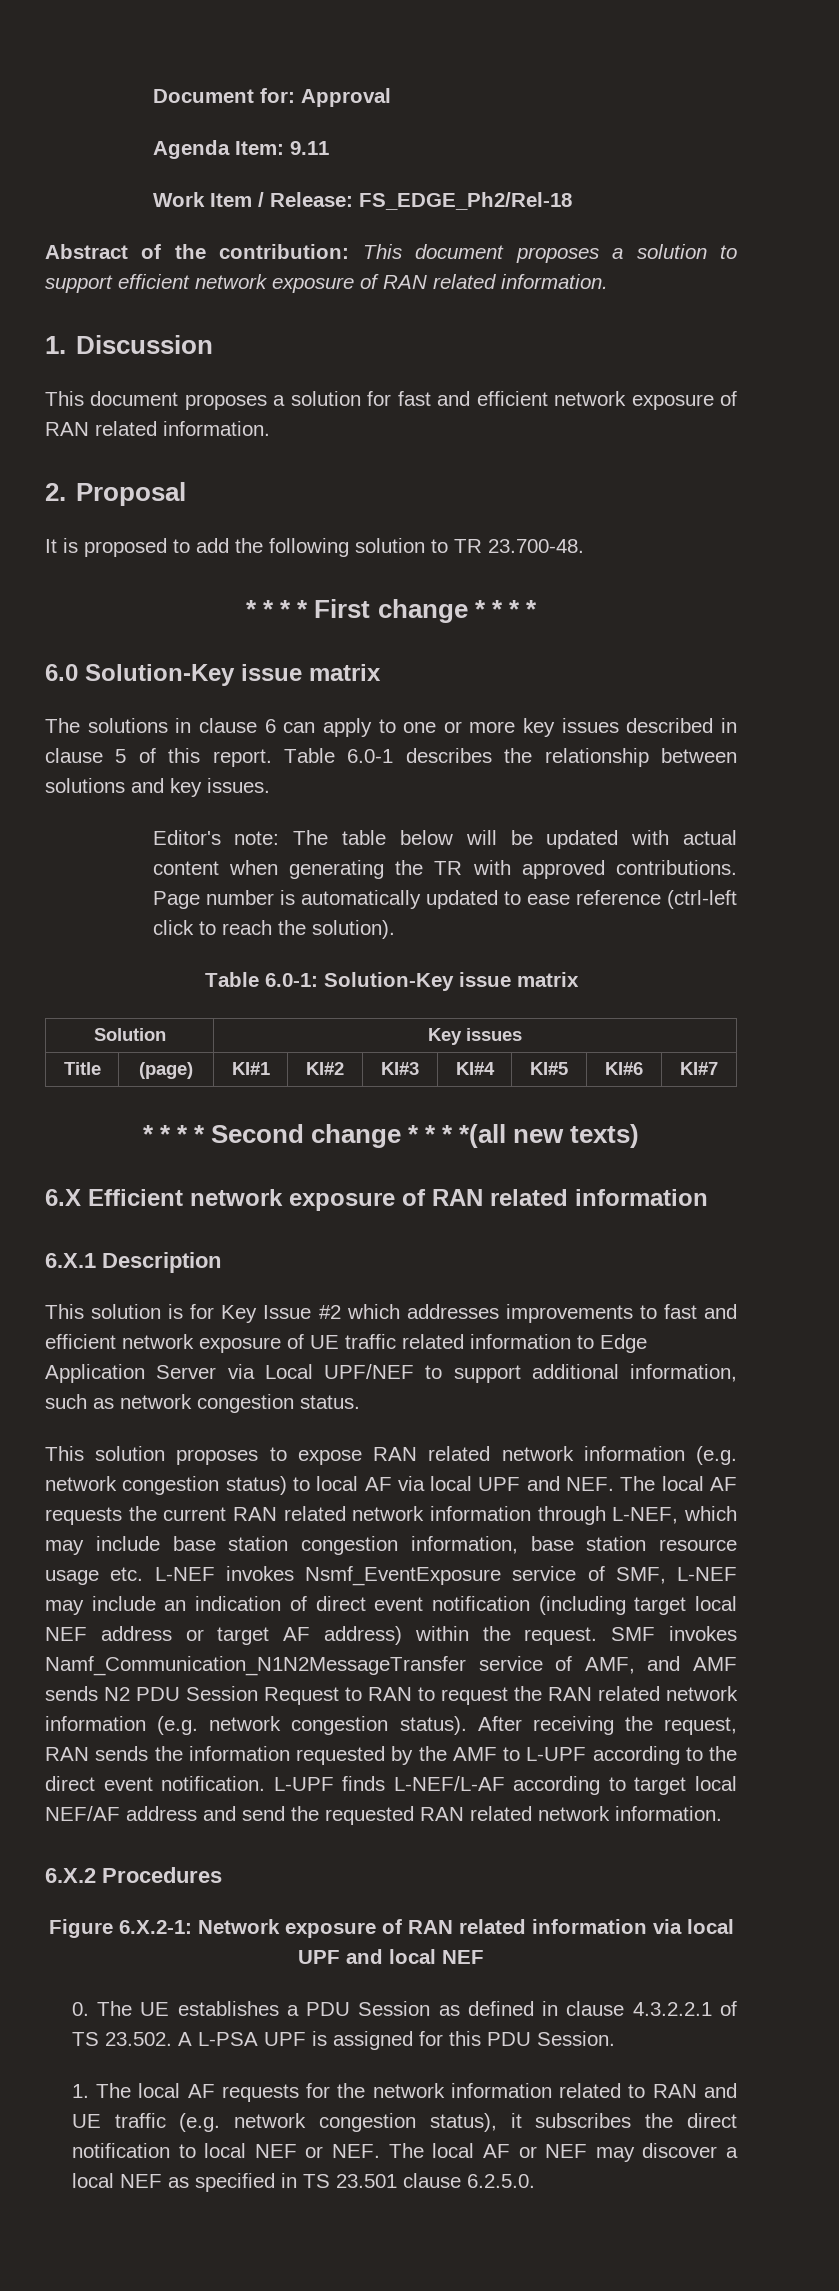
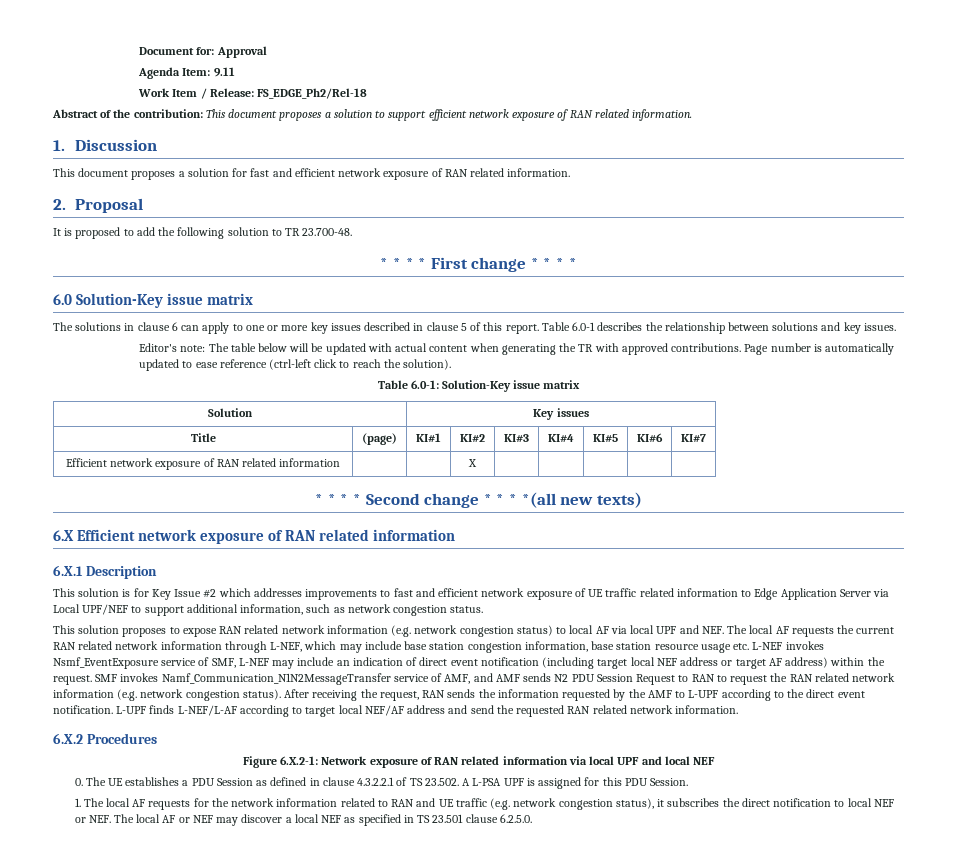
(718, 1068) none -> [65,458,341,470] [468,459,477,467] // Efficient network exposure of RAN related information | | | X | | | | |

